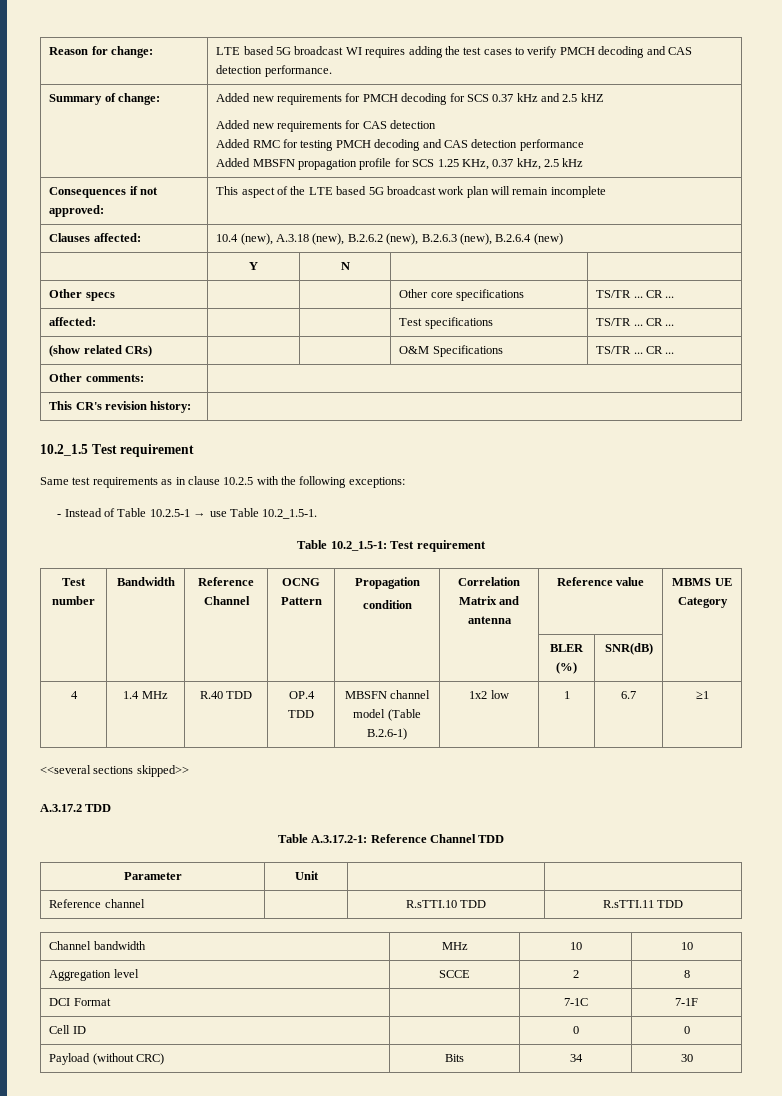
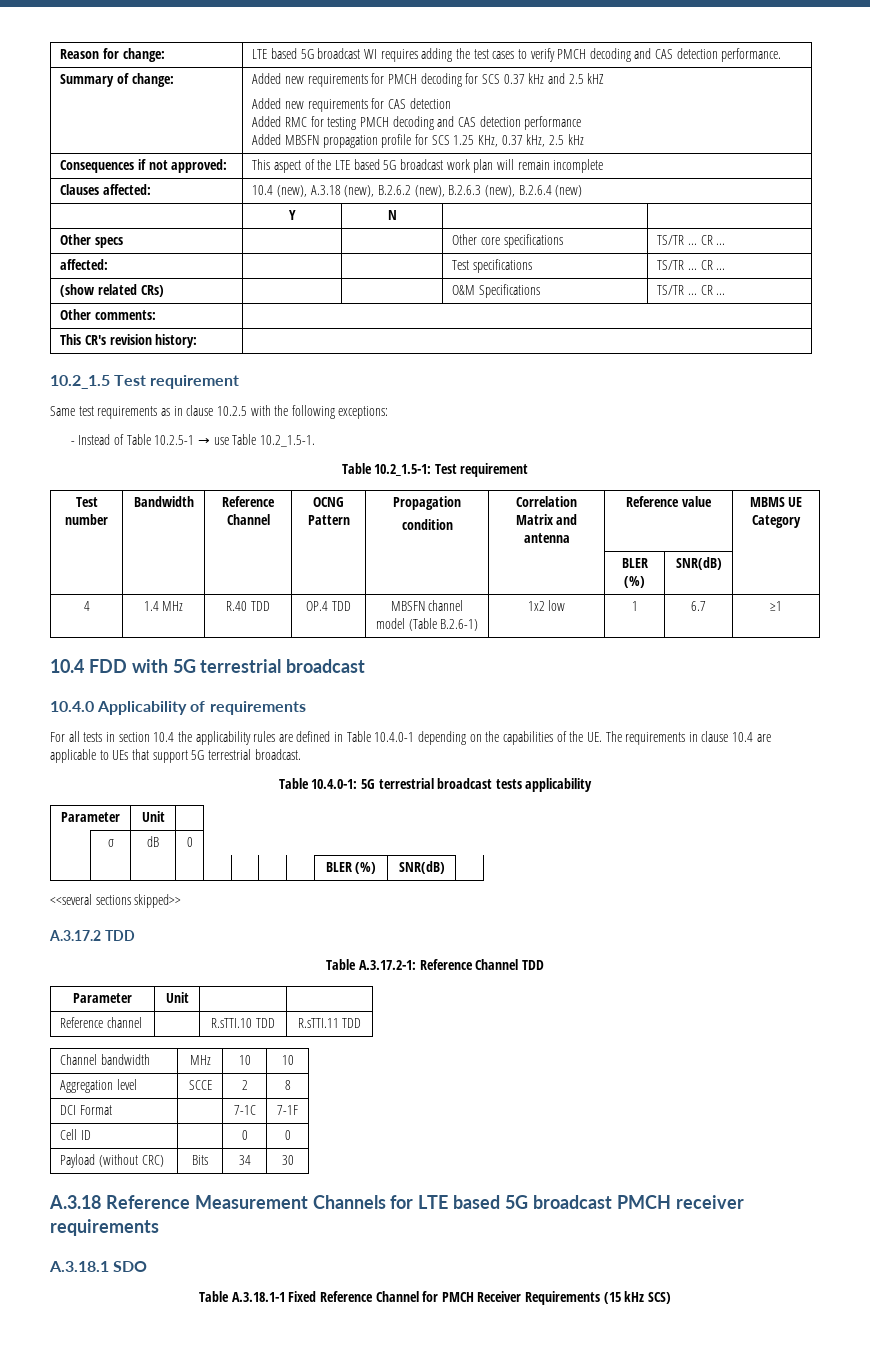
(709, 695) none -> [50,659,366,673] [50,701,306,715] [50,731,771,745] [50,749,301,763] [278,778,593,792] [61,812,120,822] [141,811,165,822] [107,839,114,847] [147,836,159,847] [186,837,193,847] [325,862,377,874] [398,861,445,874] // 10.4 FDD with 5G terrestrial broadcast // 10.4.0 Applicability of requirements // For all tests in section 10.4 the applicability rules are defined in Table 10.4.0-1 depending on the capabilities of the UE. The requirements in clause 10.4 are applicable to UEs that support 5G terrestrial broadcast. // Table 10.4.0-1: 5G terrestrial broadcast tests applicability // Parameter | Unit | // | σ | dB | 0 // | | | | | | | | BLER (%) | SNR(dB) |
(693, 1058) none -> [49,1195,744,1209] [50,1219,159,1236] [49,1261,148,1272] [198,1291,672,1305] // A.3.18 Reference Measurement Channels for LTE based 5G broadcast PMCH receiver requirements // A.3.18.1 SDO // Table A.3.18.1-1 Fixed Reference Channel for PMCH Receiver Requirements (15 kHz SCS)

